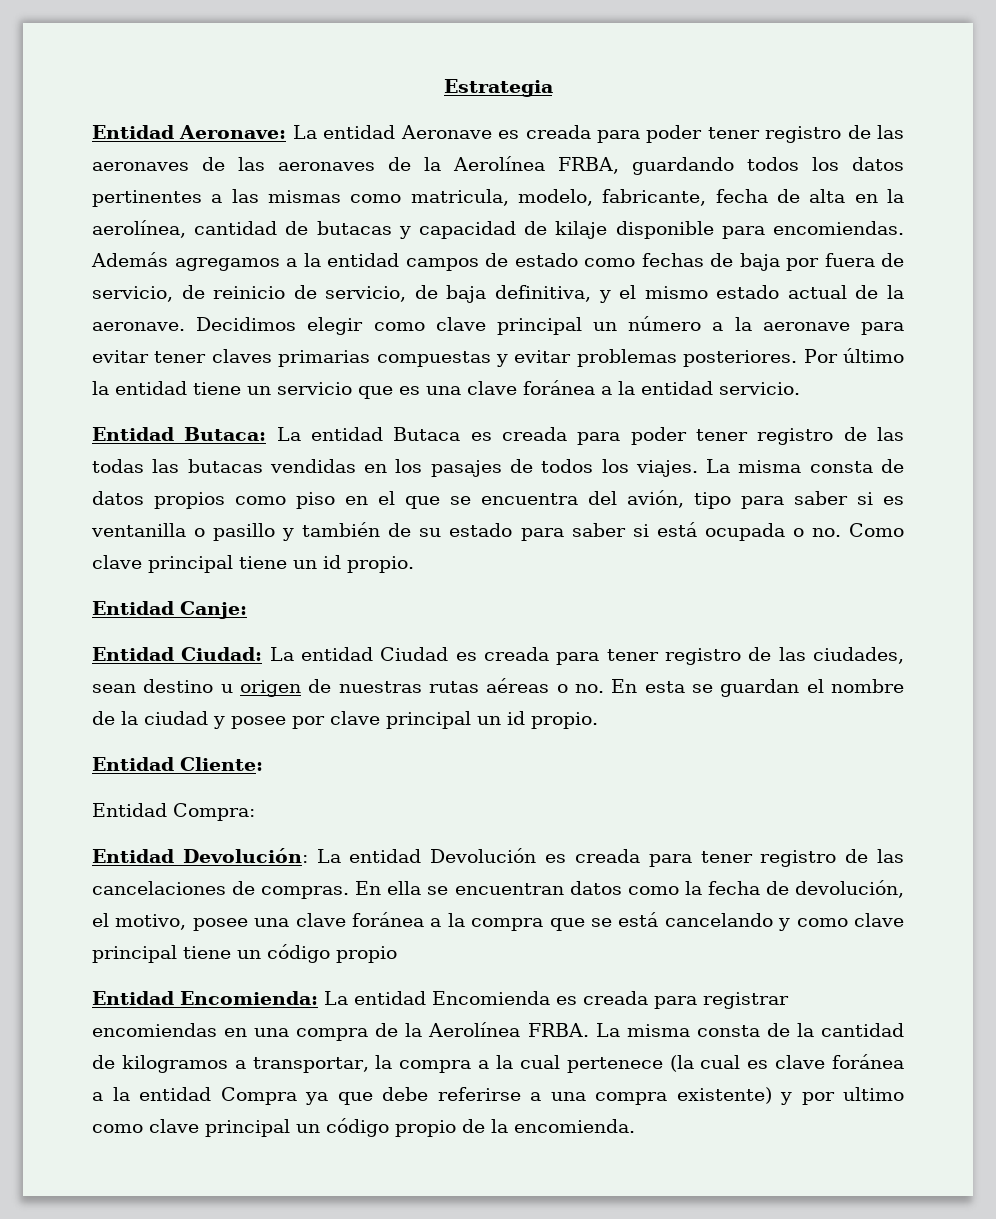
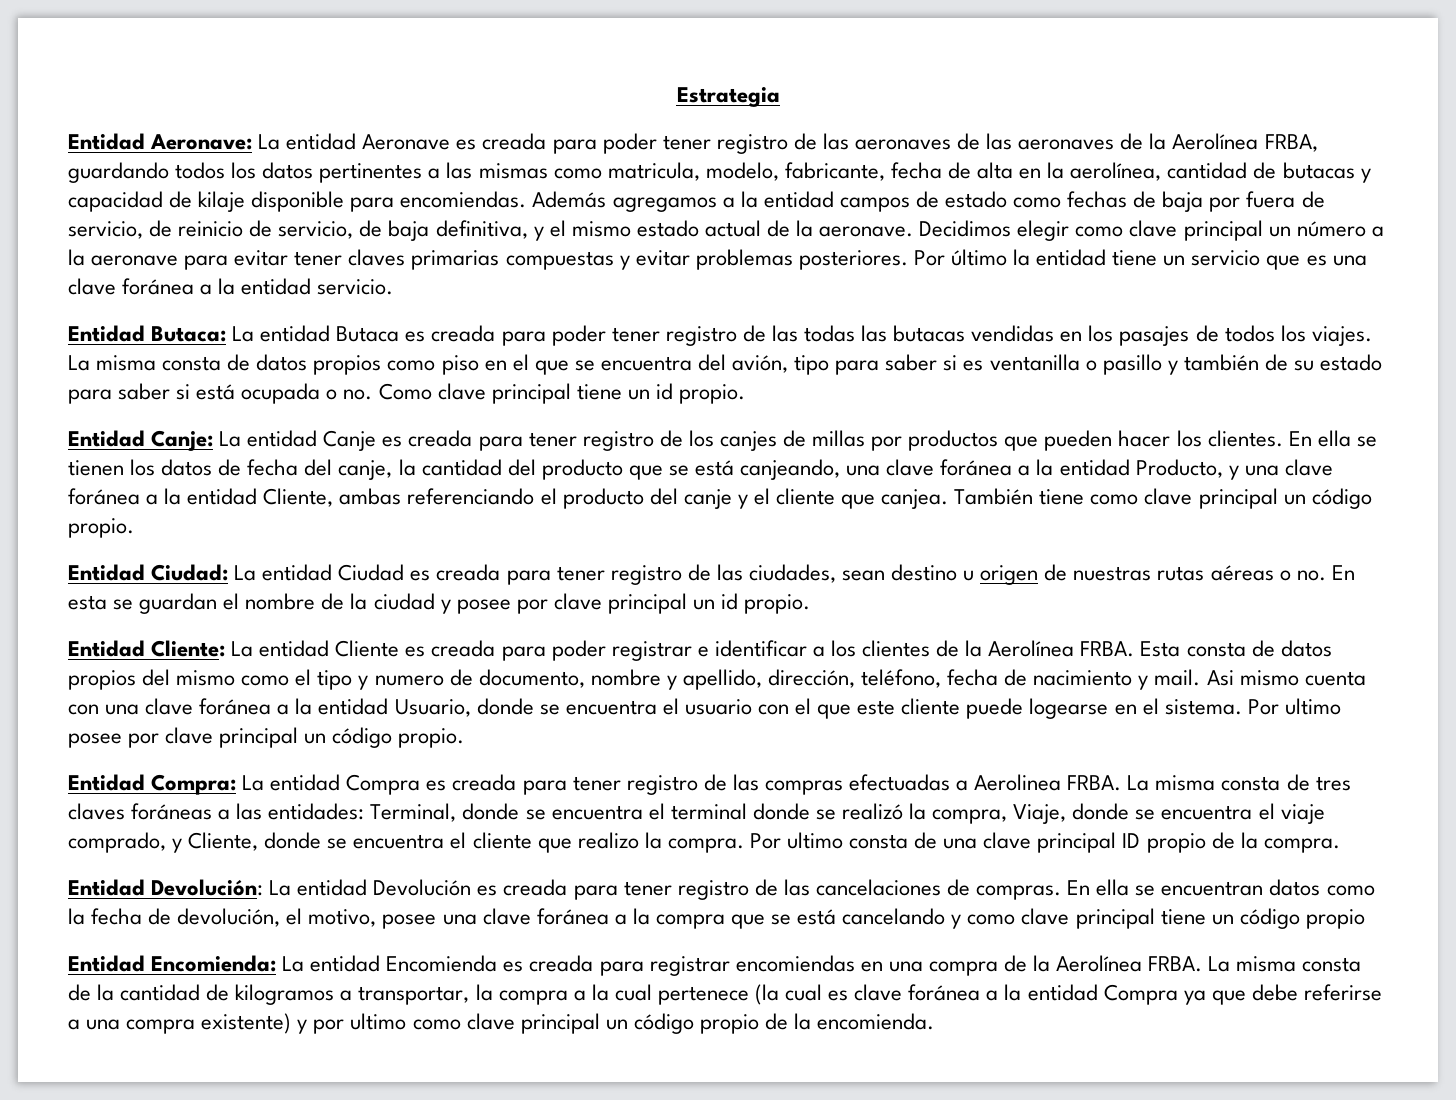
(247, 610) none -> [219,430,1377,451] [68,459,1333,480] [68,488,1372,509] [68,518,134,538] La entidad Canje es creada para tener registro de los canjes de millas por productos que pueden hacer los clientes. En ella se tienen los datos de fecha del canje, la cantidad del producto que se está canjeando, una clave foránea a la entidad Producto, y una clave foránea a la entidad Cliente, ambas referenciando el producto del canje y el cliente que canjea. También tiene como clave principal un código propio.
[92,803,255,821] // Entidad Compra: -> [231,640,1332,661] [68,669,1366,690] [68,698,1341,719] [68,727,465,748] [68,774,1351,795] [68,803,1325,824] [68,832,1340,853] La entidad Cliente es creada para poder registrar e identificar a los clientes de la Aerolínea FRBA. Esta consta de datos propios del mismo como el tipo y numero de documento, nombre y apellido, dirección, teléfono, fecha de nacimiento y mail. Asi mismo cuenta con una clave foránea a la entidad Usuario, donde se encuentra el usuario con el que este cliente puede logearse en el sistema. Por ultimo posee por clave principal un código propio. // Entidad Compra: La entidad Compra es creada para tener registro de las compras efectuadas a Aerolinea FRBA. La misma consta de tres claves foráneas a las entidades: Terminal, donde se encuentra el terminal donde se realizó la compra, Viaje, donde se encuentra el viaje comprado, y Cliente, donde se encuentra el cliente que realizo la compra. Por ultimo consta de una clave principal ID propio de la compra.

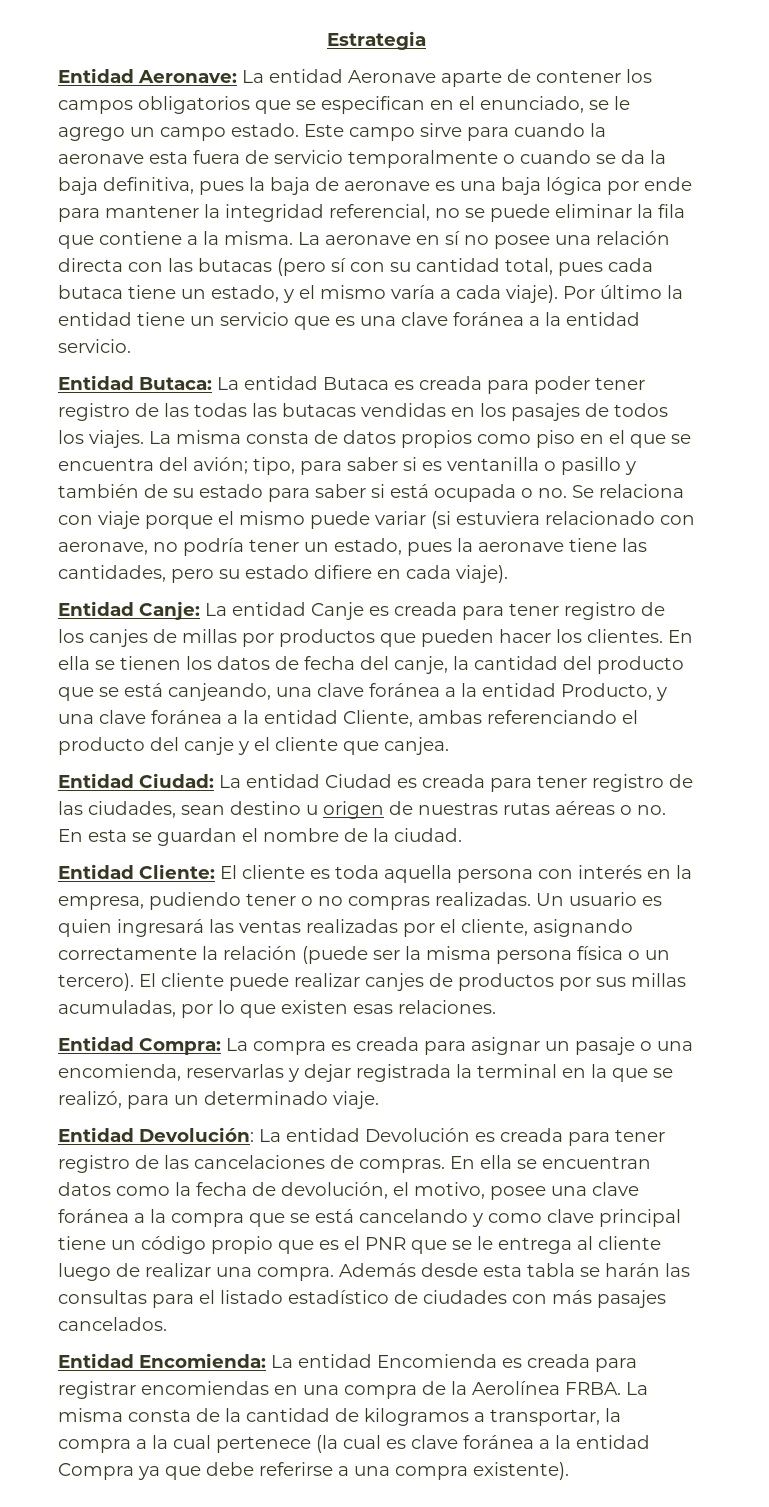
[456,133,1318,154] [68,162,1371,183] [68,191,1325,212] [68,220,1384,241] [68,249,908,270] es creada para poder tener registro de las aeronaves de las aeronaves de la Aerolínea FRBA, guardando todos los datos pertinentes a las mismas como matricula, modelo, fabricante, fecha de alta en la aerolínea, cantidad de butacas y capacidad de kilaje disponible para encomiendas. Además agregamos a la entidad campos de estado como fechas de baja por fuera de servicio, de reinicio de servicio, de baja definitiva, y el mismo estado actual de la aeronave. Decidimos elegir como clave principal un número a la aeronave para evitar tener claves primarias compuestas y evitar problemas posteriores. -> [441,69,652,87] [58,96,630,114] [58,123,606,141] [58,150,666,168] [58,177,692,195] [58,204,685,222] [58,231,670,249] [58,258,653,276] [58,285,558,303] aparte de contener los campos obligatorios que se especifican en el enunciado, se le agrego un campo estado. Este campo sirve para cuando la aeronave esta fuera de servicio temporalmente o cuando se da la baja definitiva, pues la baja de aeronave es una baja lógica por ende para mantener la integridad referencial, no se puede eliminar la fila que contiene a la misma. La aeronave en sí no posee una relación directa con las butacas (pero sí con su cantidad total, pues cada butaca tiene un estado, y el mismo varía a cada viaje).
[732,355,830,375] avión, tipo -> [193,457,295,475] avión; tipo,
[378,383,745,404] Como clave principal tiene un id propio. -> [572,484,684,498] [58,511,695,529] [58,538,647,556] [58,565,508,583] Se relaciona con viaje porque el mismo puede variar (si estuviera relacionado con aeronave, no podría tener un estado, pues la aeronave tiene las cantidades, pero su estado difiere en cada viaje).
[954,488,1372,509] [68,518,134,538] También tiene como clave principal un código propio. -> (449, 746) none
[373,593,811,614] [68,640,1332,661] [68,669,1366,690] [68,698,1341,719] [68,727,465,748] ciudad y posee por clave principal un id propio. // Entidad Cliente: La entidad Cliente es creada para poder registrar e identificar a los clientes de la Aerolínea FRBA. Esta consta de datos propios del mismo como el tipo y numero de documento, nombre y apellido, dirección, teléfono, fecha de nacimiento y mail. Asi mismo cuenta con una clave foránea a la entidad Usuario, donde se encuentra el usuario con el que este cliente puede logearse en el sistema. Por ultimo posee por clave principal un código propio. -> [394,828,462,842] [58,864,692,883] [58,892,662,910] [58,919,633,937] [58,946,670,964] [58,973,686,991] [58,1000,496,1018] ciudad. // Entidad Cliente: El cliente es toda aquella persona con interés en la empresa, pudiendo tener o no compras realizadas. Un usuario es quien ingresará las ventas realizadas por el cliente, asignando correctamente la relación (puede ser la misma persona física o un tercero). El cliente puede realizar canjes de productos por sus millas acumuladas, por lo que existen esas relaciones.
[270,774,1351,795] [68,803,1325,824] [68,832,1340,853] entidad Compra es creada para tener registro de las compras efectuadas a Aerolinea FRBA. La misma consta de tres claves foráneas a las entidades: Terminal, donde se encuentra el terminal donde se realizó la compra, Viaje, donde se encuentra el viaje comprado, y Cliente, donde se encuentra el cliente que realizo la compra. Por ultimo consta de una clave principal ID propio de la compra. -> [253,1037,693,1055] [58,1064,673,1082] [58,1091,379,1109] compra es creada para asignar un pasaje o una encomienda, reservarlas y dejar registrada la terminal en la que se realizó, para un determinado viaje.
(1365, 919) none -> [278,1236,661,1254] [58,1263,690,1281] [58,1290,666,1308] [58,1317,167,1331] que es el PNR que se le entrega al cliente luego de realizar una compra. Además desde esta tabla se harán las consultas para el listado estadístico de ciudades con más pasajes cancelados.
[201,1013,935,1034] existente) y por ultimo como clave principal un código propio de la encomienda. -> [473,1462,569,1480] existente).

